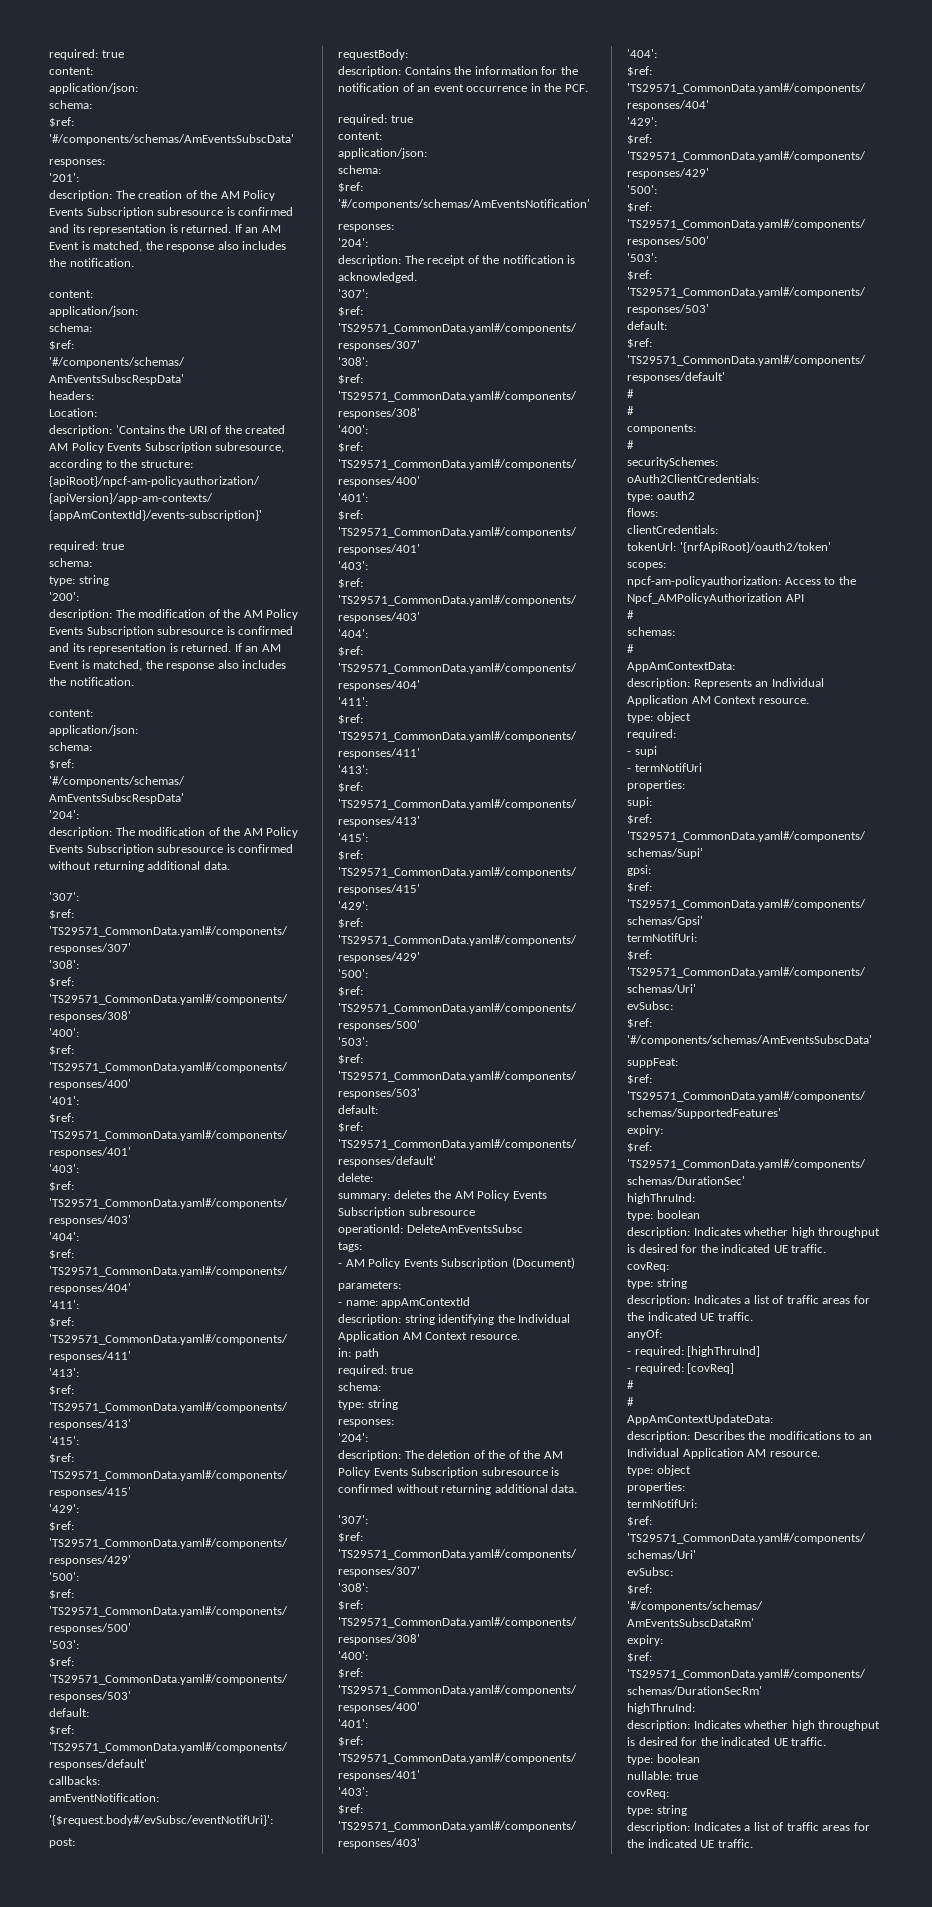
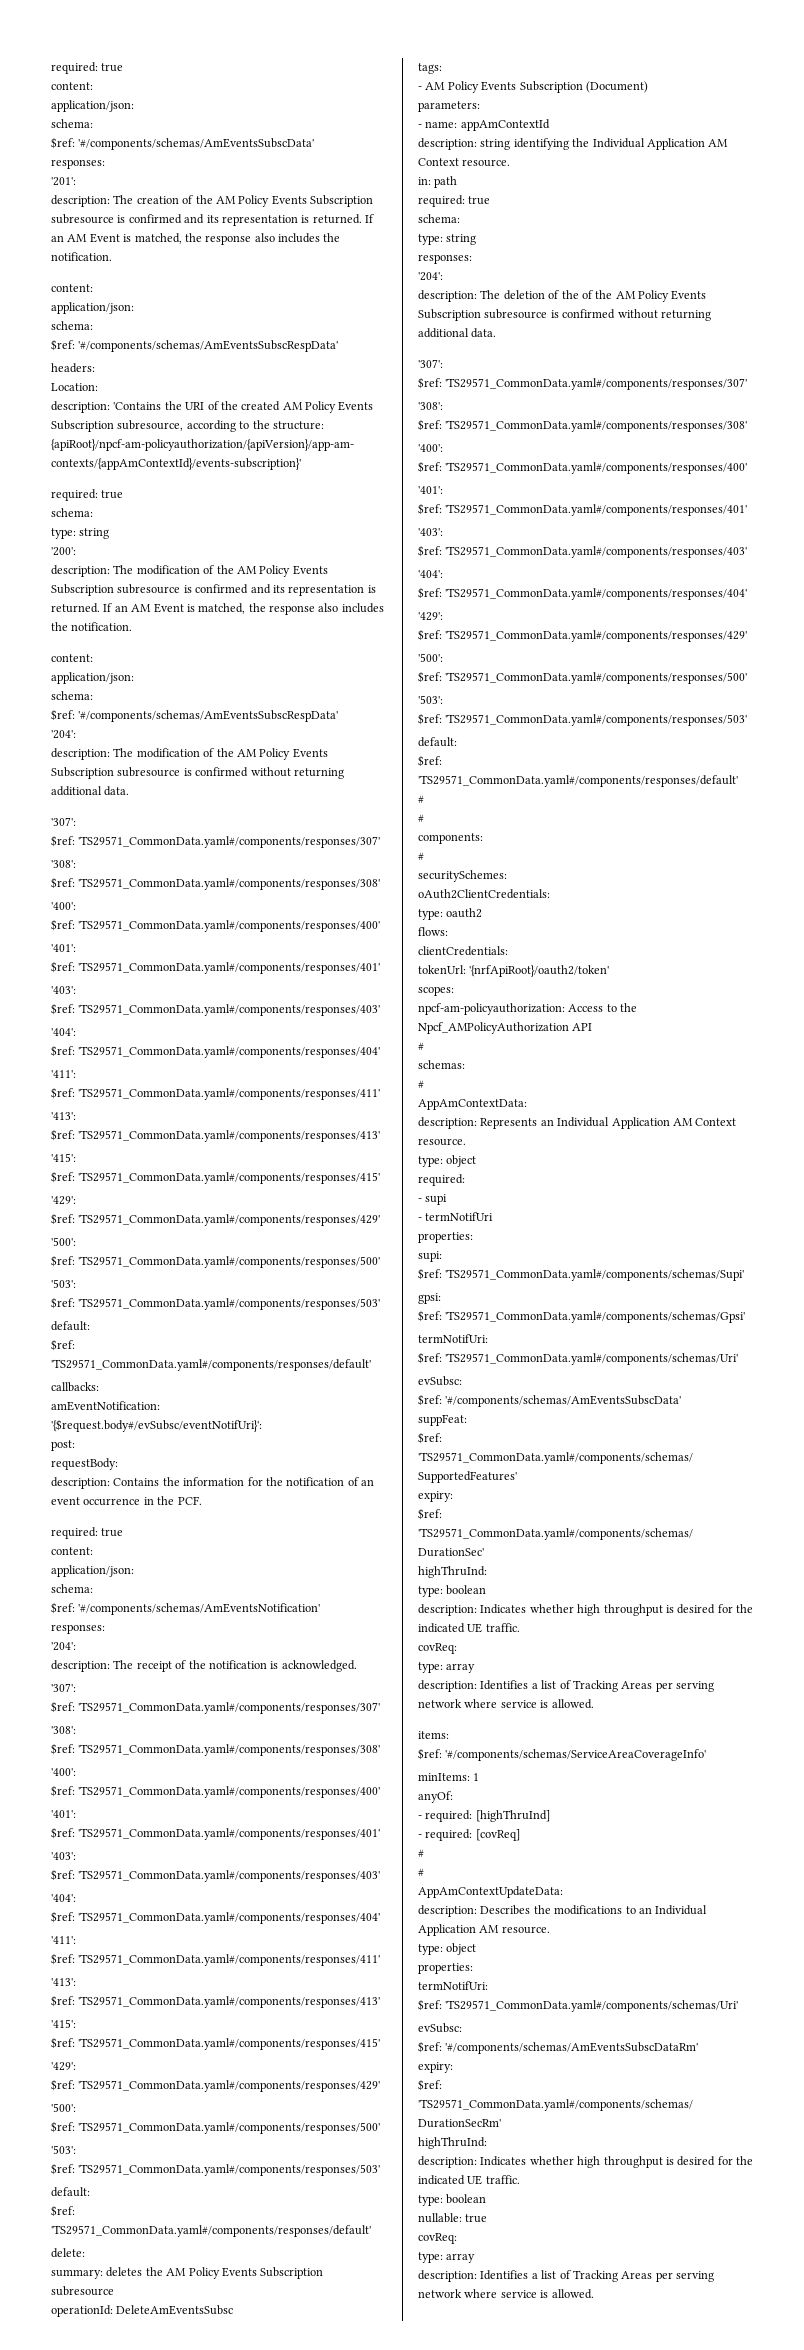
[656,1278,687,1289] [627,1295,870,1306] [627,1312,753,1321] string // description: Indicates a list of traffic areas for the indicated UE traffic. -> [446,1663,476,1673] [418,1680,714,1692] [418,1699,594,1709] [418,1731,449,1739] [418,1748,707,1761] [418,1773,480,1781] array // description: Identifies a list of Tracking Areas per serving network where service is allowed. // items: // $ref: '#/components/schemas/ServiceAreaCoverageInfo' // minItems: 1
[656,1805,687,1816] [627,1822,870,1833] [627,1839,753,1848] string // description: Indicates a list of traffic areas for the indicated UE traffic. -> [446,2253,476,2263] [418,2270,714,2282] [418,2289,594,2299] array // description: Identifies a list of Tracking Areas per serving network where service is allowed.

